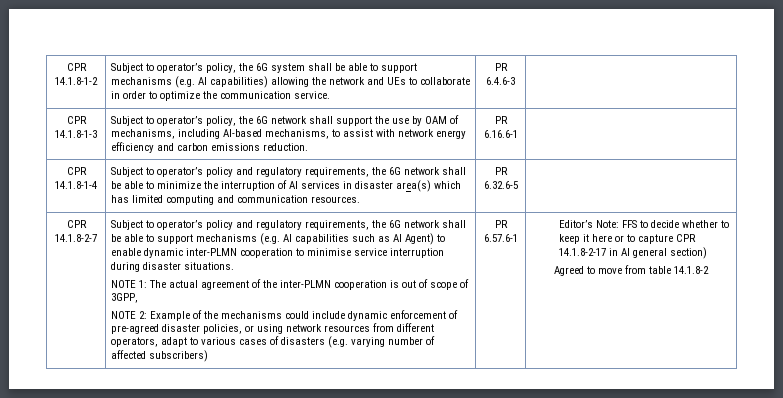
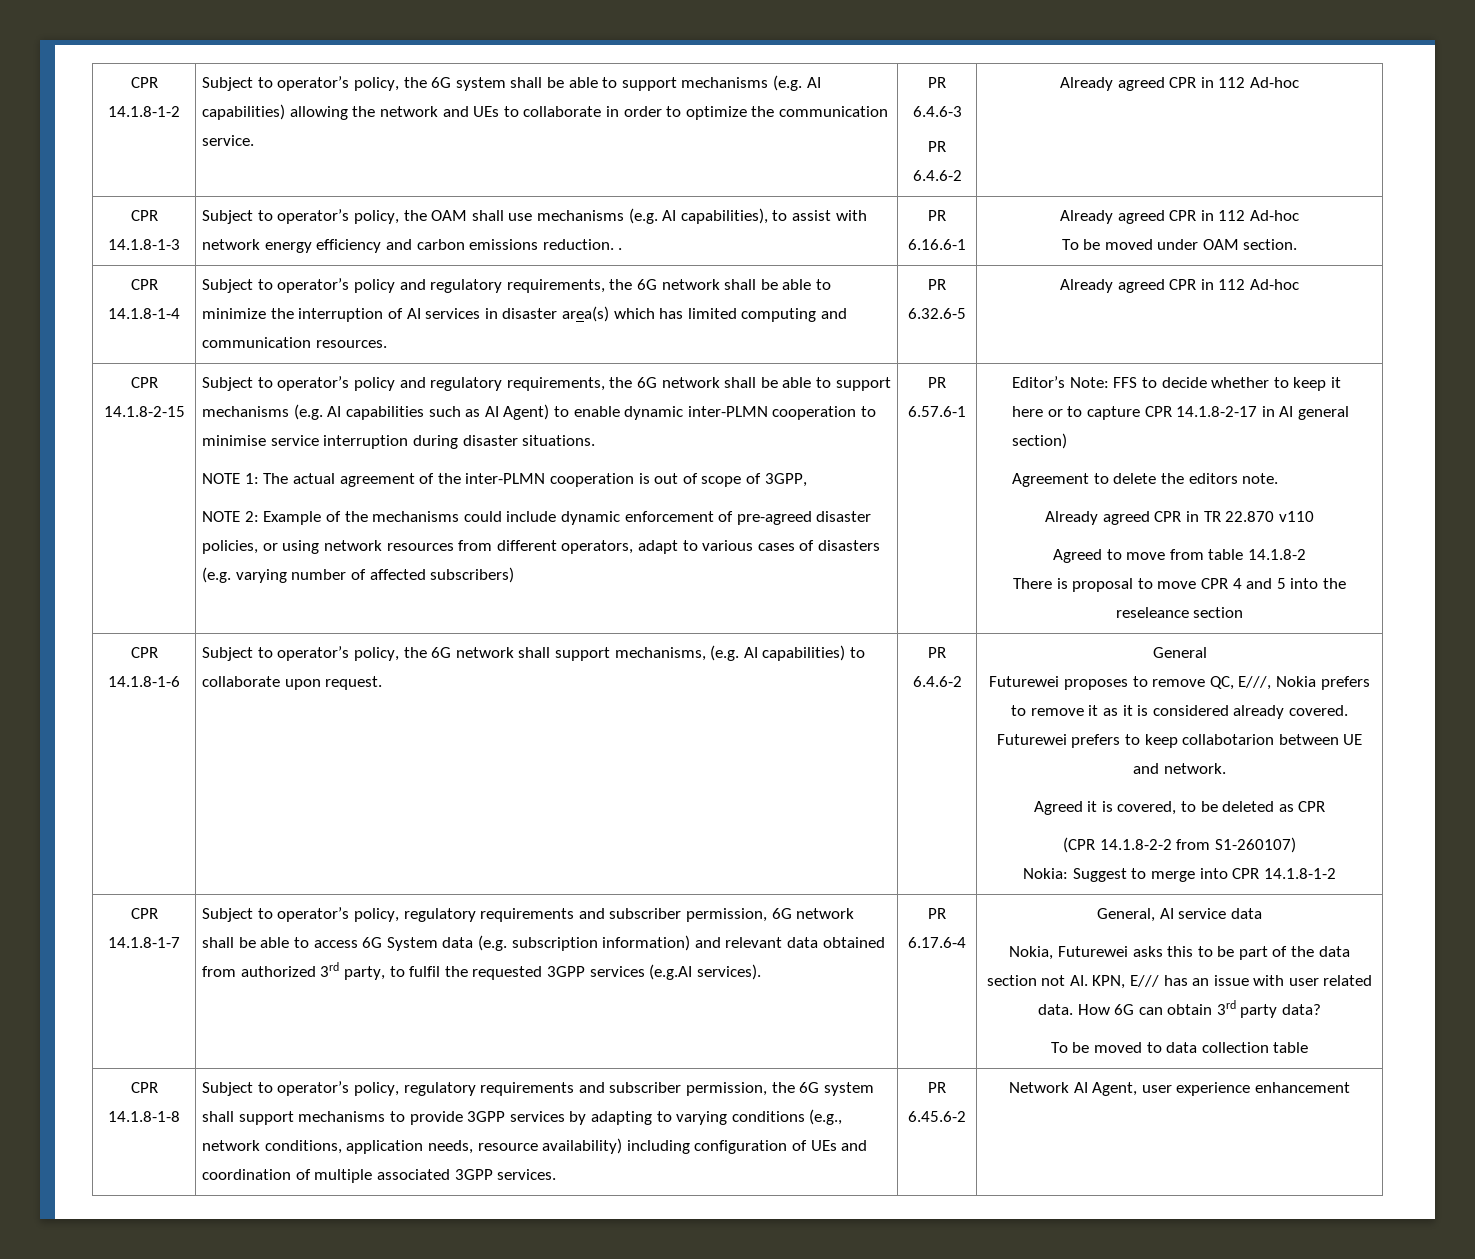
(515, 81) | -> [928,141,946,152] [912,170,962,181] [1060,77,1299,91] // PR 6.4.6-2 | Already agreed CPR in 112 Ad-hoc
[255,115,459,126] [110,129,329,139] 6G network shall support the use by OAM of mechanisms, including AI-based mechanisms, -> [431,208,768,224] OAM shall use mechanisms (e.g. AI capabilities),
(308, 147) none -> [618,248,623,250] .
(518, 134) none -> [1060,210,1299,224] [1061,239,1298,250] Already agreed CPR in 112 Ad-hoc // To be moved under OAM section.
[66,220,87,228] [55,234,97,242] // CPR 14.1.8-2-7 -> [1060,279,1299,293] [130,377,158,388] [103,406,185,417] Already agreed CPR in 112 Ad-hoc // CPR 14.1.8-2-15
(707, 253) none -> [1012,473,1279,487] [1045,511,1314,525] // Agreement to delete the editors note. // Already agreed CPR in TR 22.870 v110
(709, 270) none -> [1013,578,1346,592] [1115,607,1244,618] [130,647,158,658] [108,676,180,687] [202,645,865,661] [202,676,383,690] [928,647,946,658] [912,676,962,687] [1152,647,1207,658] [989,676,1370,690] [1011,705,1348,719] [996,734,1363,748] [1133,763,1226,774] [1033,801,1326,815] [1063,837,1296,853] [1023,868,1336,882] [130,908,158,919] [108,937,180,948] [202,907,855,922] [202,935,885,951] [202,962,761,980] [928,908,946,919] [908,937,966,948] [1097,908,1262,922] [1009,946,1350,960] [986,975,1373,989] [1037,1000,1322,1018] [1050,1042,1309,1053] [130,1082,158,1093] [108,1111,180,1122] [202,1081,874,1096] [202,1109,843,1125] [202,1138,868,1154] [202,1169,557,1183] [928,1082,946,1093] [908,1111,966,1122] [1009,1082,1350,1096] // There is proposal to move CPR 4 and 5 into the reseleance section // CPR 14.1.8-1-6 | Subject to operator’s policy, the 6G network shall support mechanisms, (e.g. AI capabilities) to collaborate upon request. | PR 6.4.6-2 | General // Futurewei proposes to remove QC, E///, Nokia prefers to remove it as it is considered already covered. Futurewei prefers to keep collabotarion between UE and network. // Agreed it is covered, to be deleted as CPR // (CPR 14.1.8-2-2 from S1-260107) // Nokia: Suggest to merge into CPR 14.1.8-1-2 // CPR 14.1.8-1-7 | Subject to operator’s policy, regulatory requirements and subscriber permission, 6G network shall be able to access 6G System data (e.g. subscription information) and relevant data obtained from authorized 3rd party, to fulfil the requested 3GPP services (e.g.AI services). | PR 6.17.6-4 | General, AI service data // Nokia, Futurewei asks this to be part of the data section not AI. KPN, E/// has an issue with user related data. How 6G can obtain 3rd party data? // To be moved to data collection table // CPR 14.1.8-1-8 | Subject to operator’s policy, regulatory requirements and subscriber permission, the 6G system shall support mechanisms to provide 3GPP services by adapting to varying conditions (e.g., network conditions, application needs, resource availability) including configuration of UEs and coordination of multiple associated 3GPP services. | PR 6.45.6-2 | Network AI Agent, user experience enhancement

